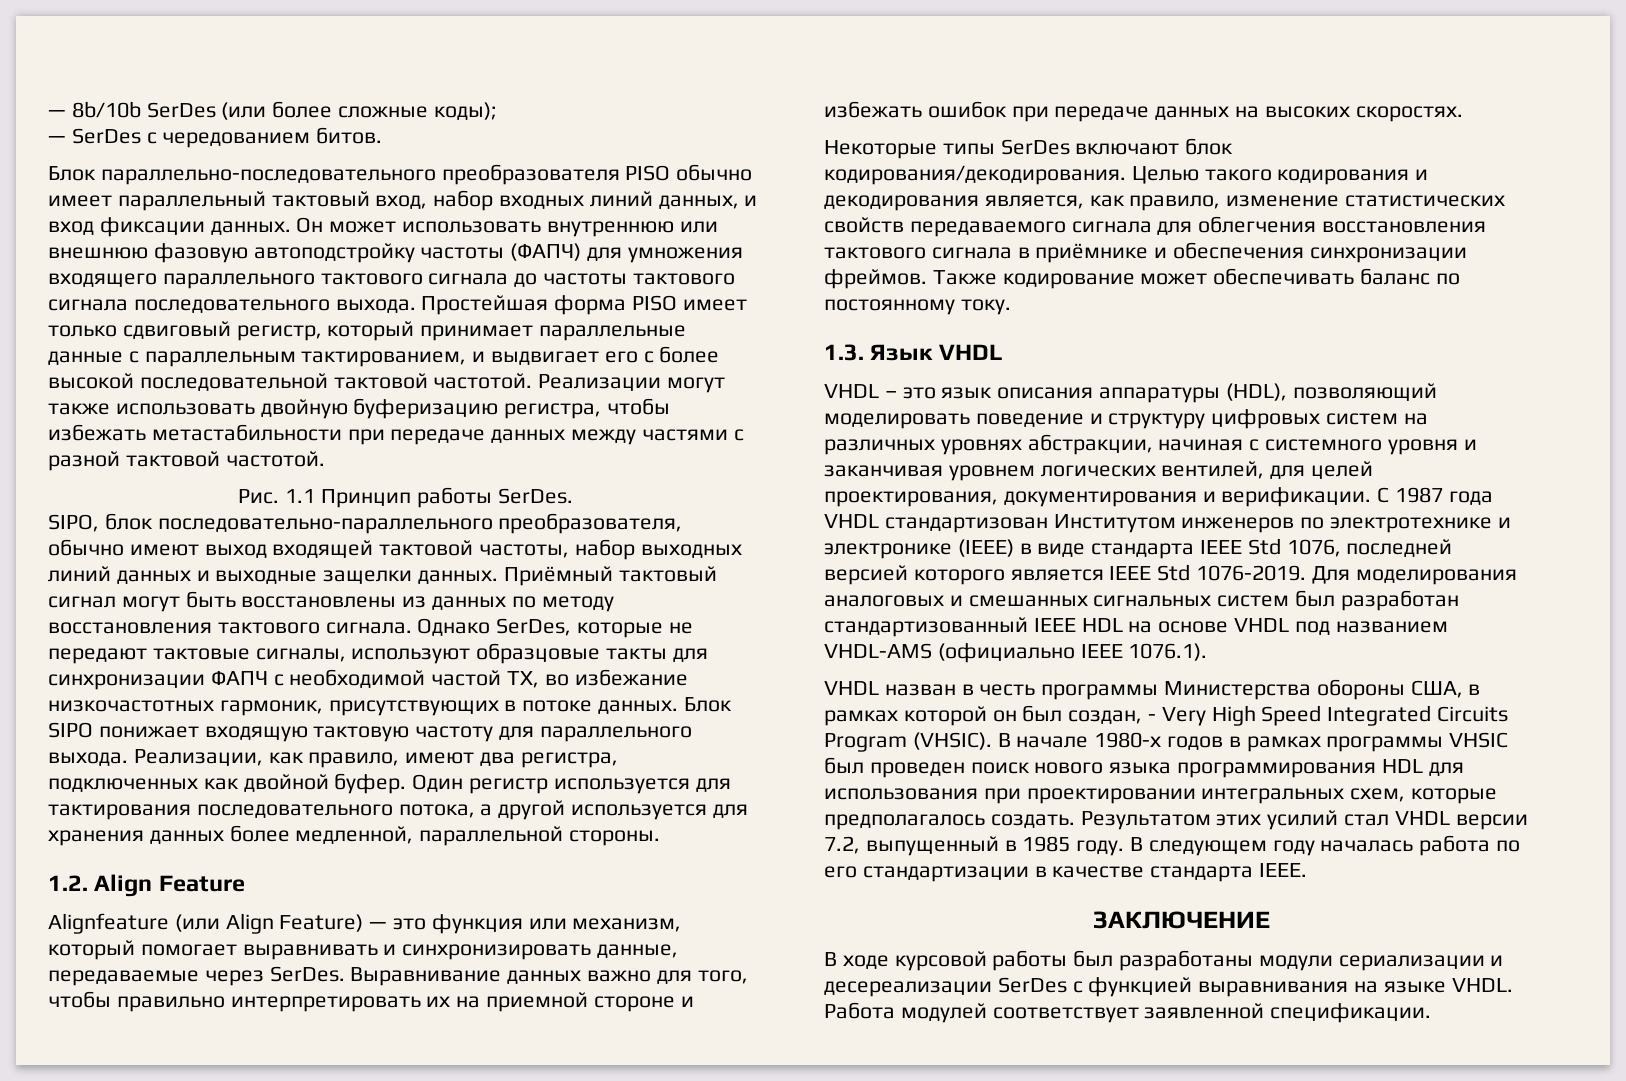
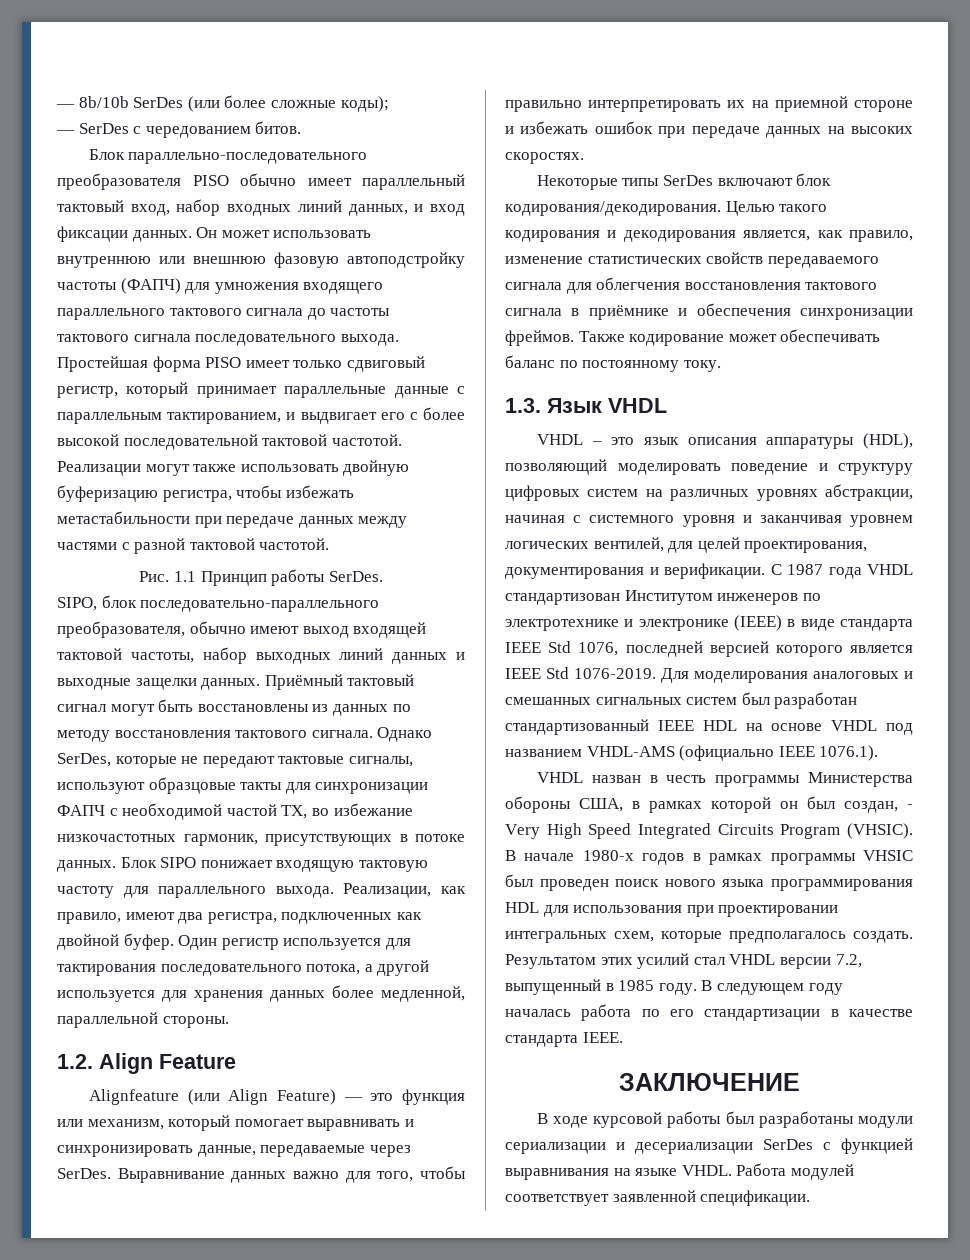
[824,981,992,997] десереализации -> [635,1142,753,1154] десериализации

